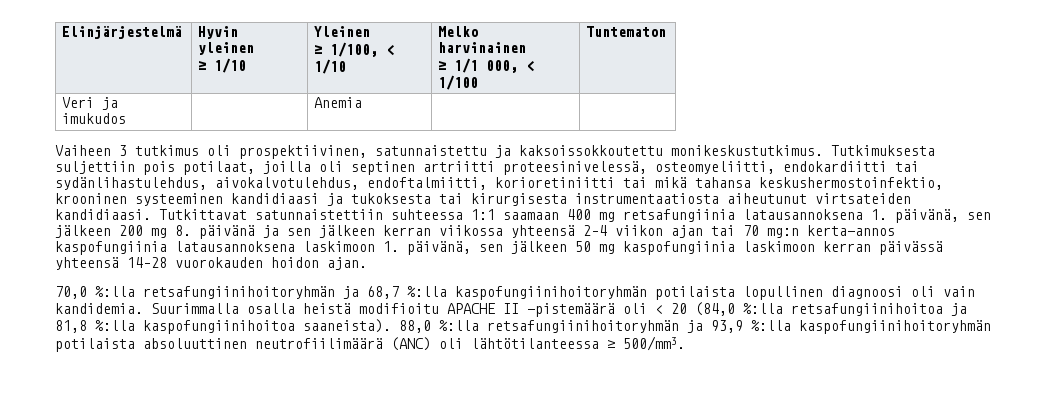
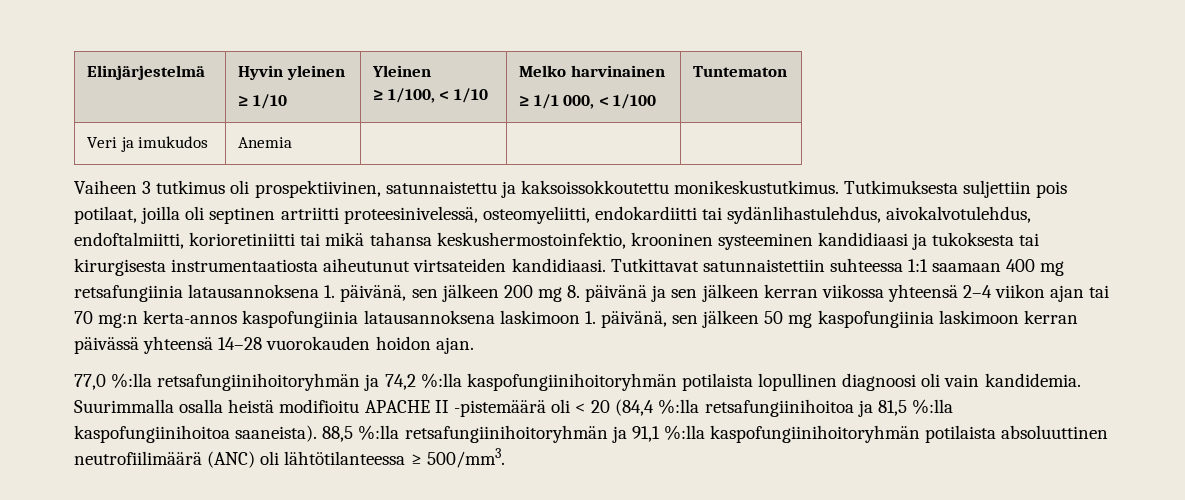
[314,97,363,108] | Anemia -> [238,137,293,148] Anemia |
[55,286,399,299] 70,0 %:lla retsafungiinihoitoryhmän ja 68,7 -> [74,373,416,391] 77,0 %:lla retsafungiinihoitoryhmän ja 74,2
[695,302,735,316] (84,0 -> [615,399,655,416] (84,4
[55,320,87,333] 81,8 -> [877,400,907,416] 81,5
[399,320,743,333] 88,0 %:lla retsafungiinihoitoryhmän ja 93,9 -> [322,425,660,443] 88,5 %:lla retsafungiinihoitoryhmän ja 91,1

